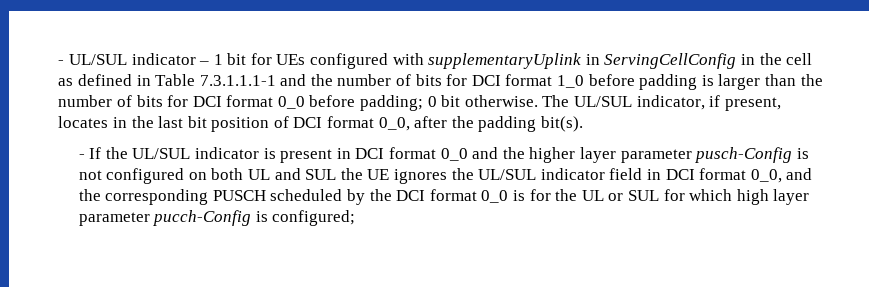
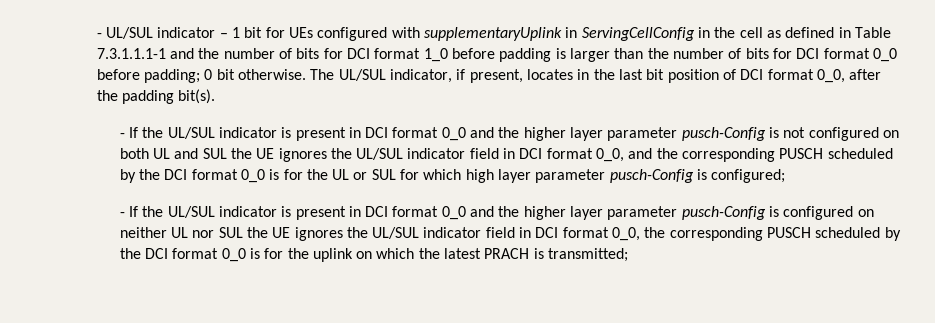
[153,210,252,226] pucch-Config -> [609,169,694,183] pusch-Config
(356, 218) none -> [119,206,874,220] [119,227,901,241] [119,248,629,262] // - If the UL/SUL indicator is present in DCI format 0_0 and the higher layer parameter pusch-Config is configured on neither UL nor SUL the UE ignores the UL/SUL indicator field in DCI format 0_0, the corresponding PUSCH scheduled by the DCI format 0_0 is for the uplink on which the latest PRACH is transmitted;

